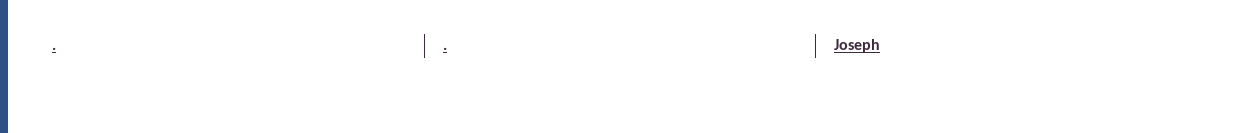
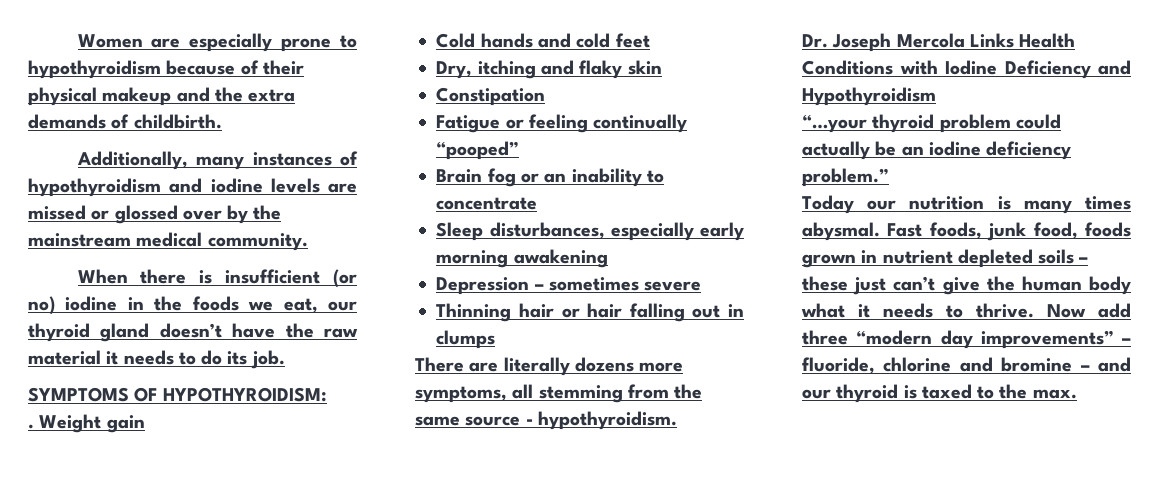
[52,47,56,50] [443,47,447,50] [834,39,880,53] . // . // Joseph -> [77,33,357,52] [28,60,304,79] [28,87,296,106] [28,114,222,129] [76,151,358,170] [28,178,357,197] [28,205,282,224] [28,232,308,251] [77,269,357,288] [28,296,357,315] [28,323,358,342] [28,350,285,369] [28,387,327,402] [28,414,145,433] [436,33,650,48] [436,60,662,79] [436,87,546,106] [436,114,688,133] [436,141,520,160] [436,168,664,187] [436,197,538,210] [436,222,744,241] [436,249,608,268] [436,277,702,295] [436,303,744,322] [436,330,496,349] [415,357,684,376] [415,384,703,403] [415,411,677,430] [802,33,1076,52] [802,60,1131,79] [802,87,936,106] [802,114,1061,133] [802,141,1072,160] [802,168,889,187] [802,195,1131,214] [802,222,1131,241] [802,249,1089,268] [802,276,1131,295] [801,303,1131,318] [802,330,1131,349] [802,357,1131,374] [802,384,1077,403] Women are especially prone to hypothyroidism because of their physical makeup and the extra demands of childbirth. // Additionally, many instances of hypothyroidism and iodine levels are missed or glossed over by the mainstream medical community. // When there is insufficient (or no) iodine in the foods we eat, our thyroid gland doesn’t have the raw material it needs to do its job. // SYMPTOMS OF HYPOTHYROIDISM: // . Weight gain // Cold hands and cold feet // Dry, itching and flaky skin // Constipation // Fatigue or feeling continually “pooped” // Brain fog or an inability to concentrate // Sleep disturbances, especially early morning awakening // Depression – sometimes severe // Thinning hair or hair falling out in clumps // There are literally dozens more symptoms, all stemming from the same source - hypothyroidism. // Dr. Joseph Mercola Links Health Conditions with Iodine Deficiency and Hypothyroidism // “…your thyroid problem could actually be an iodine deficiency problem.” // Today our nutrition is many times abysmal. Fast foods, junk food, foods grown in nutrient depleted soils – these just can’t give the human body what it needs to thrive. Now add three “modern day improvements” – fluoride, chlorine and bromine – and our thyroid is taxed to the max.

